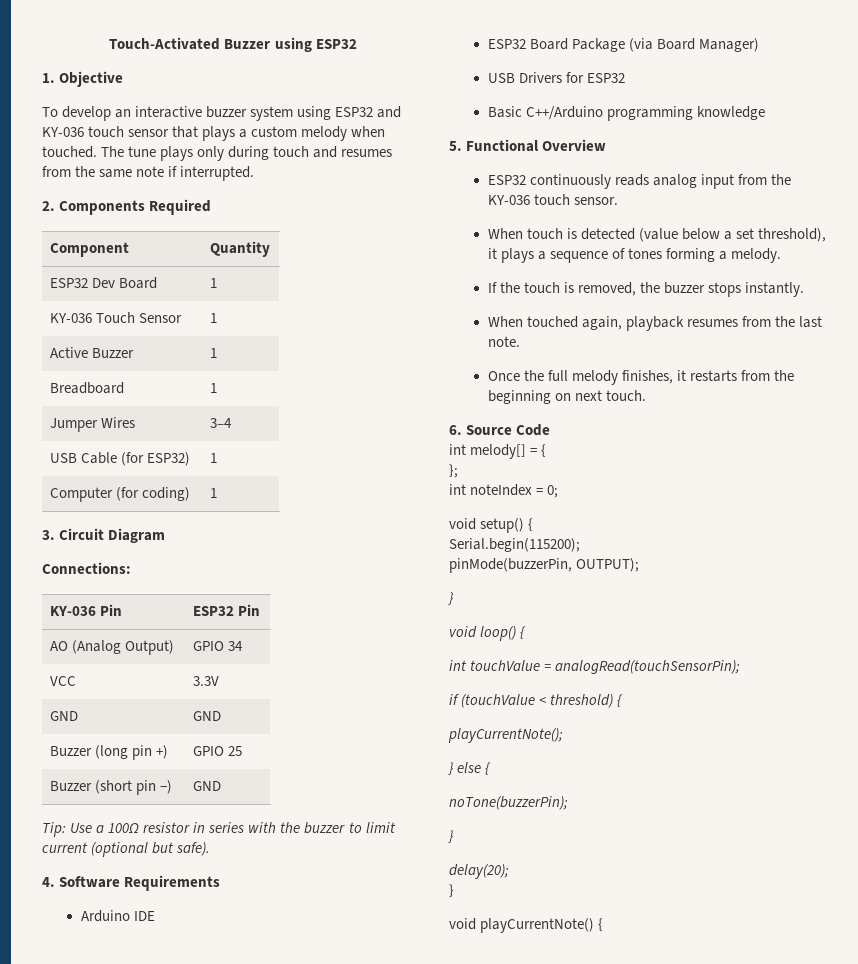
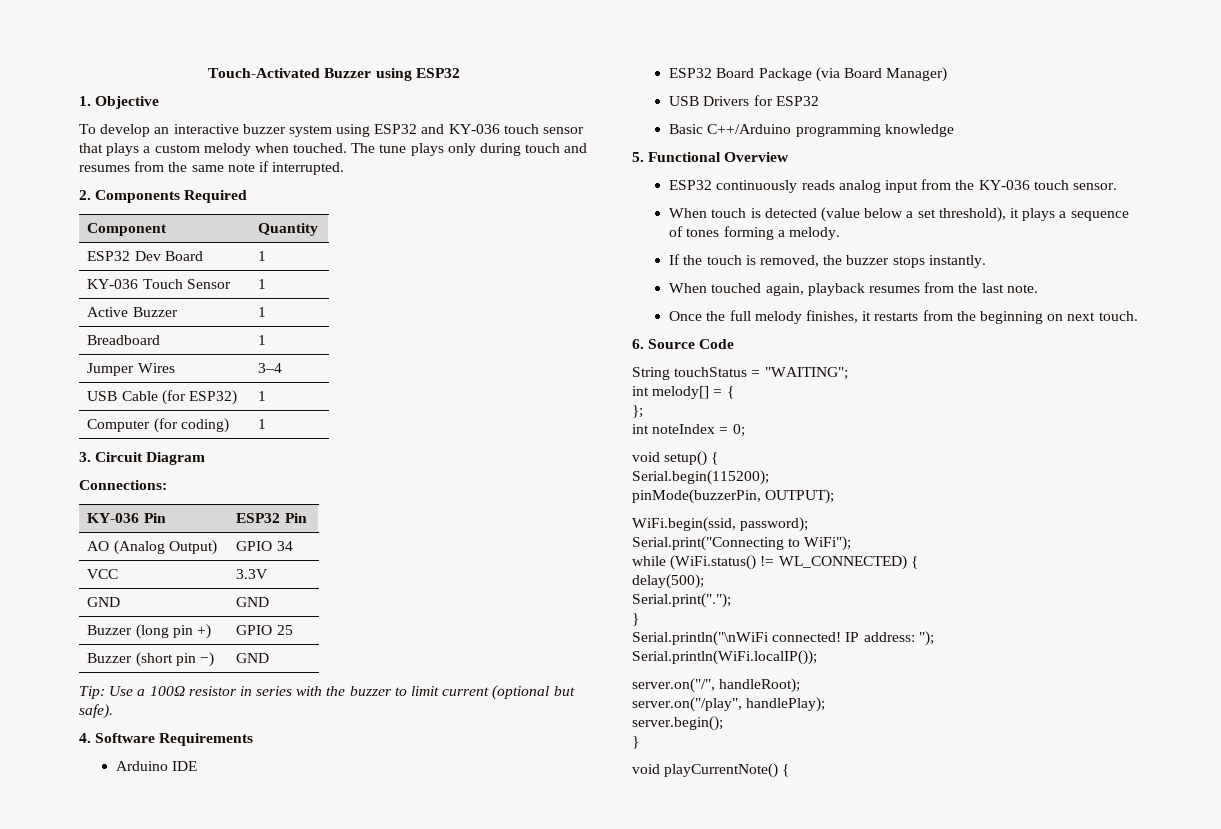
(551, 430) none -> [632,367,848,380] // String touchStatus = "WAITING";
[448,592,454,605] [449,626,527,641] [449,660,741,674] [449,694,624,708] [448,728,563,743] [448,762,492,775] [449,796,568,810] [448,830,454,843] [449,864,509,879] } // void loop() { // int touchValue = analogRead(touchSensorPin); // if (touchValue < threshold) { // playCurrentNote(); // } else { // noTone(buzzerPin); // } // delay(20); -> [632,517,809,532] [632,536,852,551] [632,555,918,570] [632,574,704,589] [632,593,731,608] [632,613,639,626] [632,631,934,646] [632,650,817,665] [632,678,801,693] [632,697,826,712] [632,716,723,731] WiFi.begin(ssid, password); // Serial.print("Connecting to WiFi"); // while (WiFi.status() != WL_CONNECTED) { // delay(500); // Serial.print("."); // } // Serial.println("\nWiFi connected! IP address: "); // Serial.println(WiFi.localIP()); // server.on("/", handleRoot); // server.on("/play", handlePlay); // server.begin();

